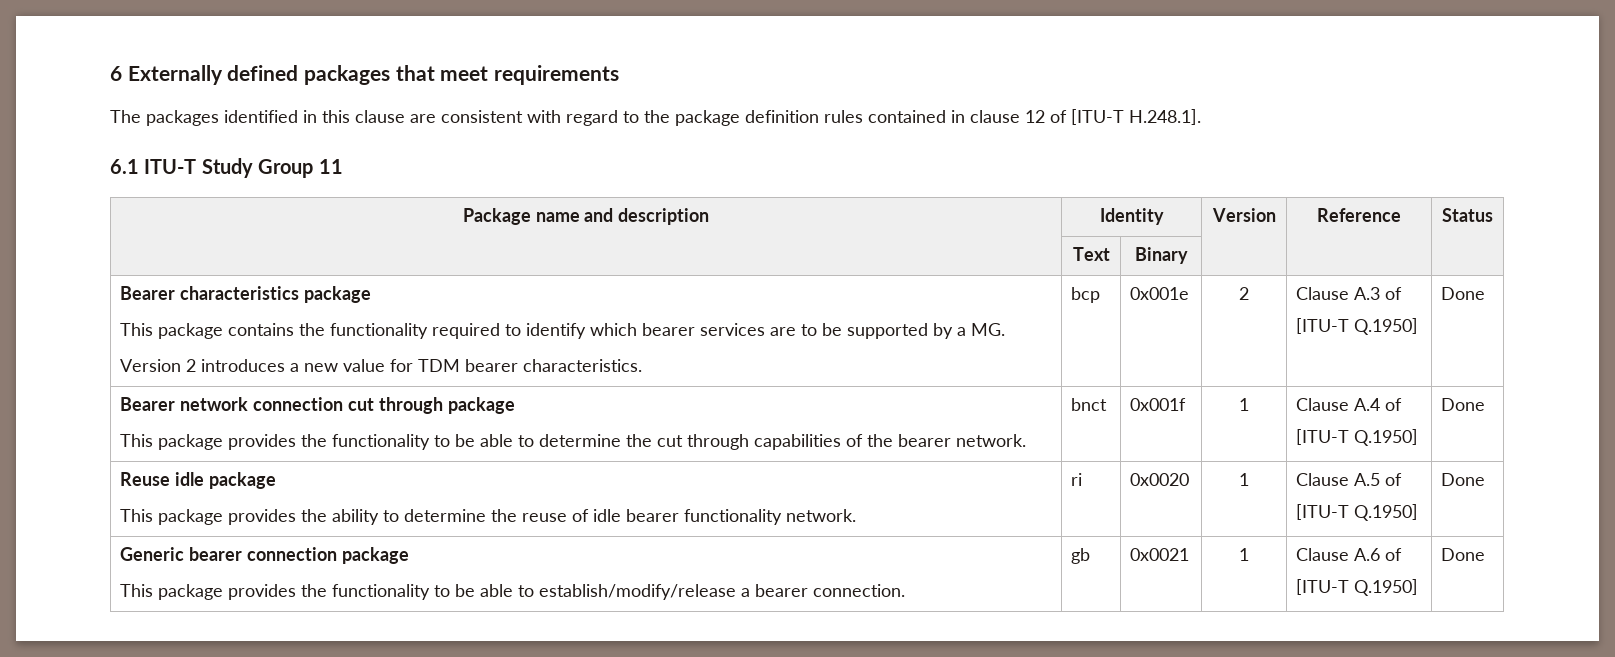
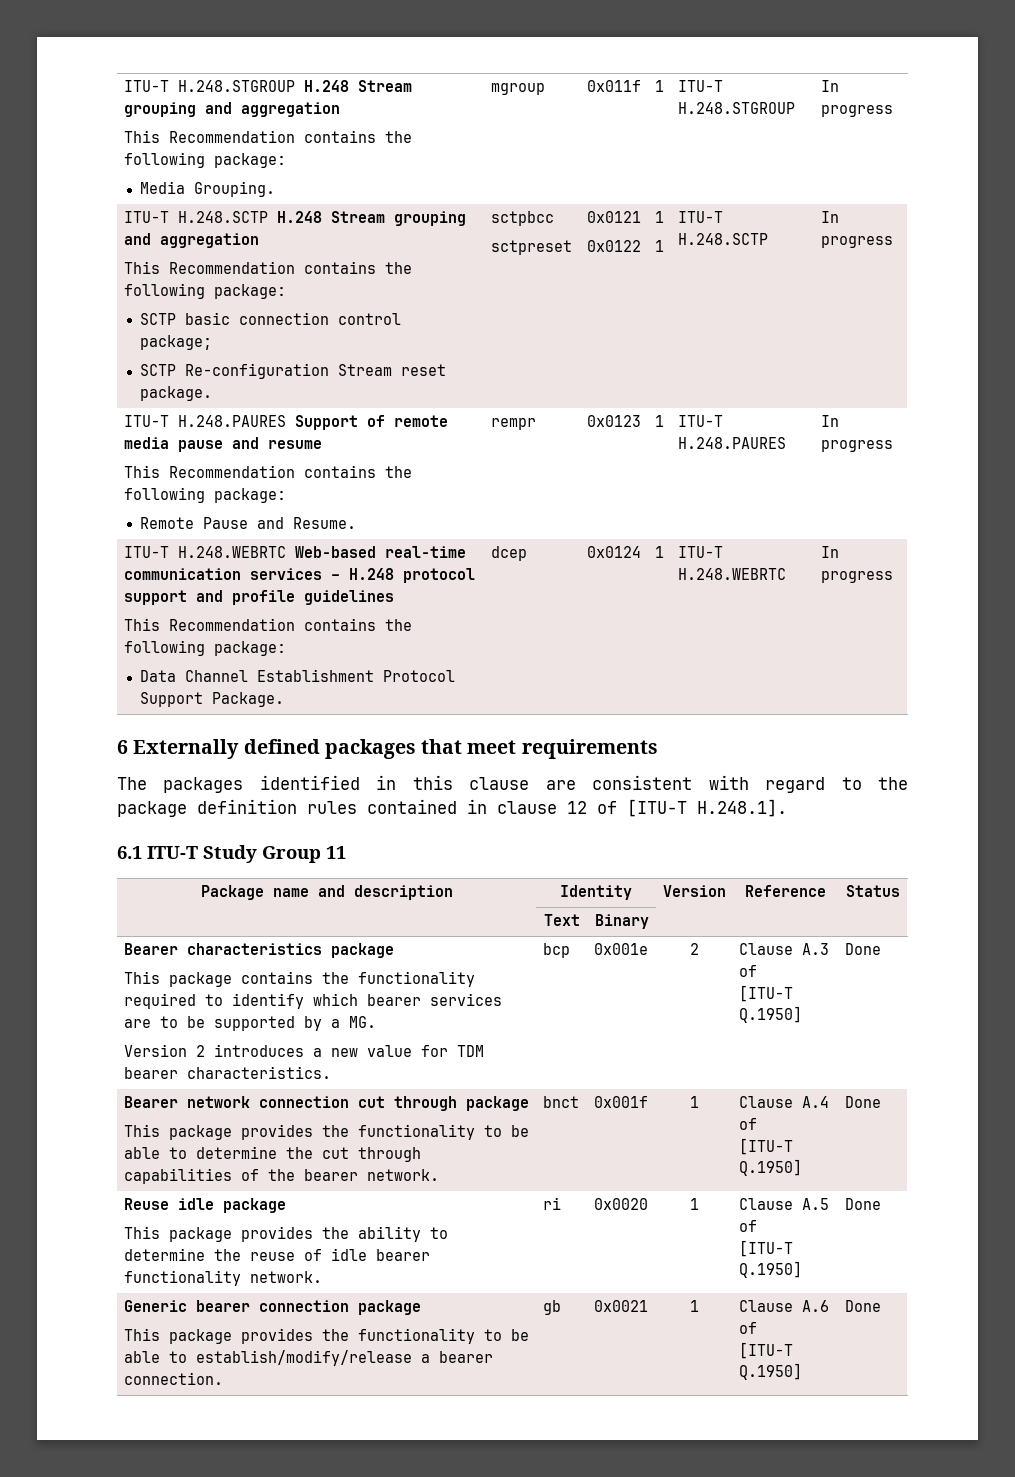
(110, 73) none -> [123,80,412,92] [123,102,340,117] [123,130,412,143] [123,152,286,168] [140,181,276,197] [490,83,545,95] [586,80,641,92] [655,80,664,92] [677,80,723,92] [677,102,795,114] [820,80,839,92] [820,105,893,117] [123,211,466,226] [123,233,259,248] [123,261,412,274] [123,283,286,299] [140,312,402,325] [140,335,213,350] [140,363,447,379] [140,386,213,401] [490,211,554,226] [490,240,572,255] [586,211,641,223] [586,240,641,252] [655,211,664,223] [655,240,664,252] [677,211,723,223] [677,233,768,245] [820,211,839,223] [820,236,893,248] [123,415,448,430] [123,437,322,452] [123,465,412,478] [123,487,286,503] [140,517,357,529] [490,418,536,430] [586,415,641,427] [655,415,664,427] [677,415,723,427] [677,437,786,449] [820,415,839,427] [820,440,893,452] [123,546,466,558] [123,568,475,583] [123,590,394,605] [123,618,412,631] [123,640,286,656] [140,669,456,682] [140,692,285,707] [490,546,527,561] [586,546,641,558] [655,546,664,558] [677,546,723,558] [677,568,786,580] [820,546,839,558] [820,571,893,583] ITU-T H.248.STGROUP H.248 Stream grouping and aggregation // This Recommendation contains the following package: // Media Grouping. | mgroup | 0x011f | 1 | ITU-T H.248.STGROUP | In progress // ITU-T H.248.SCTP H.248 Stream grouping and aggregation // This Recommendation contains the following package: // SCTP basic connection control package; // SCTP Re-configuration Stream reset package. | sctpbcc // sctpreset | 0x0121 // 0x0122 | 1 // 1 | ITU-T H.248.SCTP | In progress // ITU-T H.248.PAURES Support of remote media pause and resume // This Recommendation contains the following package: // Remote Pause and Resume. | rempr | 0x0123 | 1 | ITU-T H.248.PAURES | In progress // ITU-T H.248.WEBRTC Web-based real-time communication services – H.248 protocol support and profile guidelines // This Recommendation contains the following package: // Data Channel Establishment Protocol Support Package. | dcep | 0x0124 | 1 | ITU-T H.248.WEBRTC | In progress //

